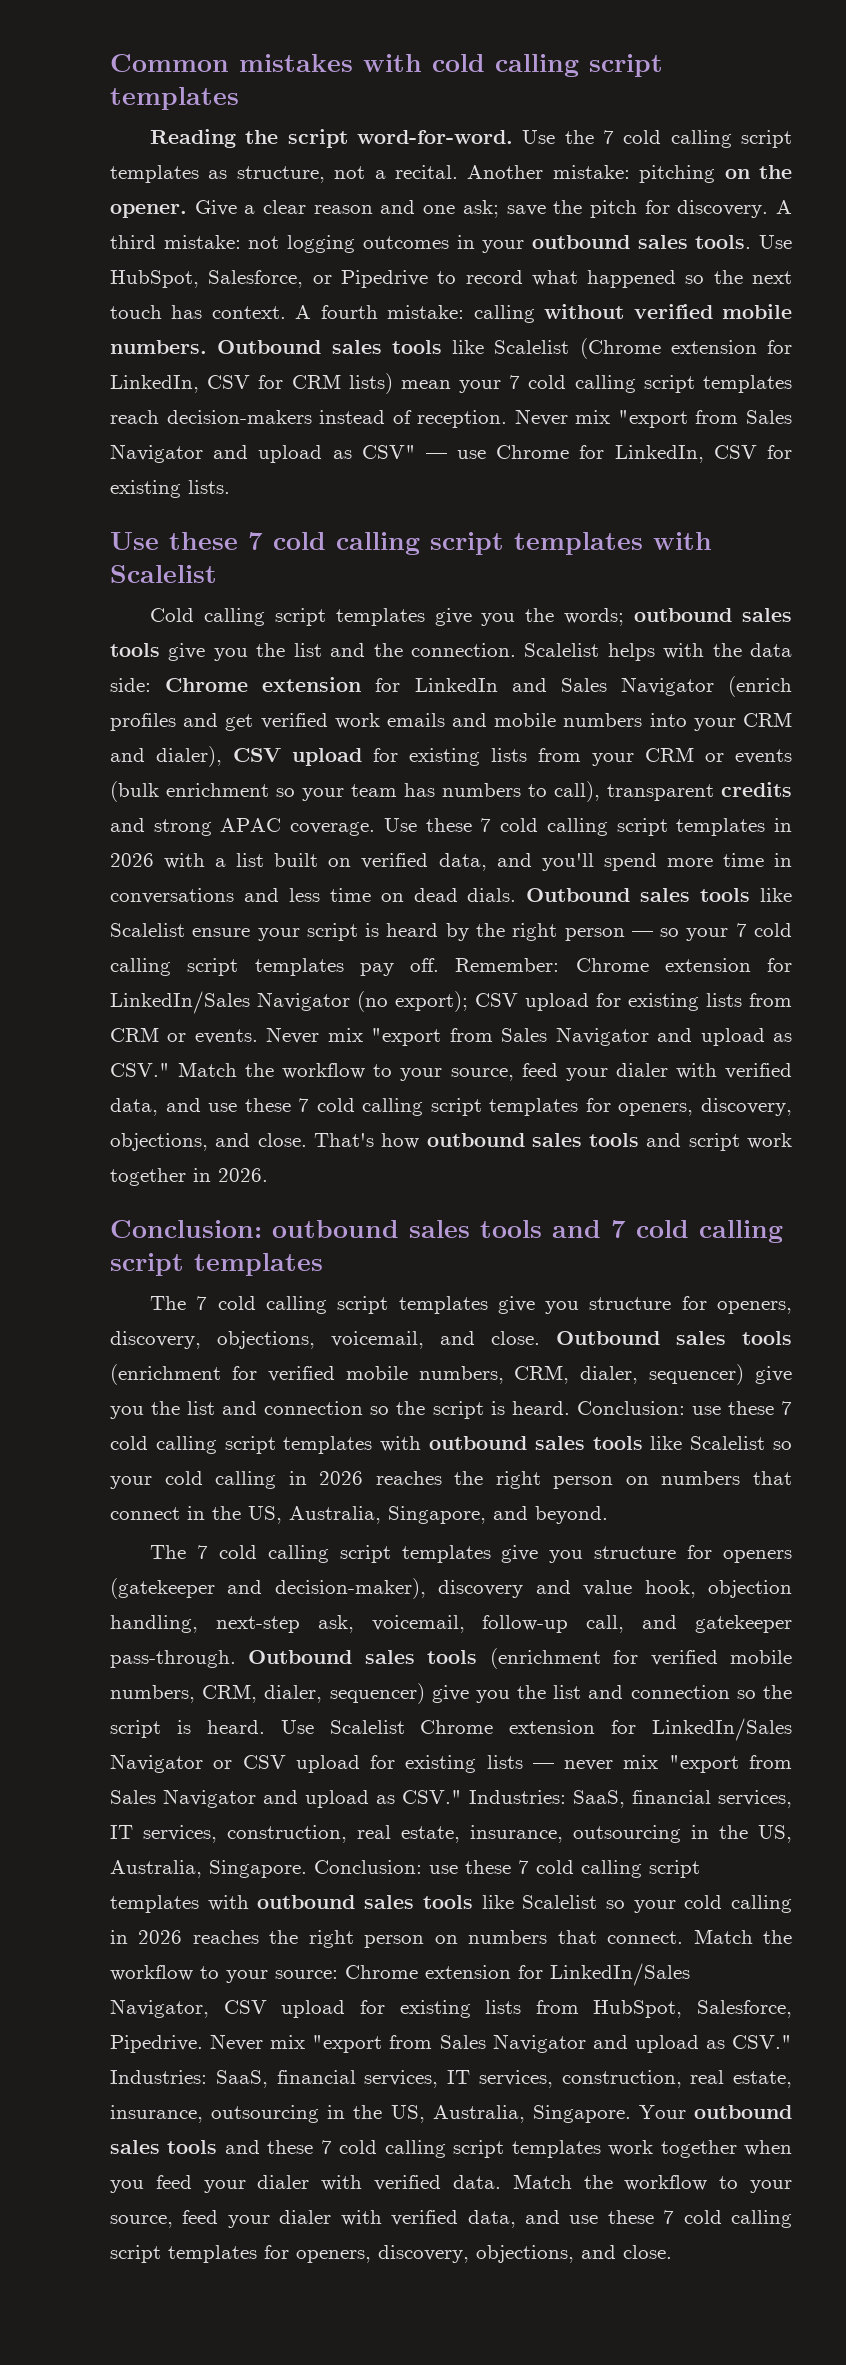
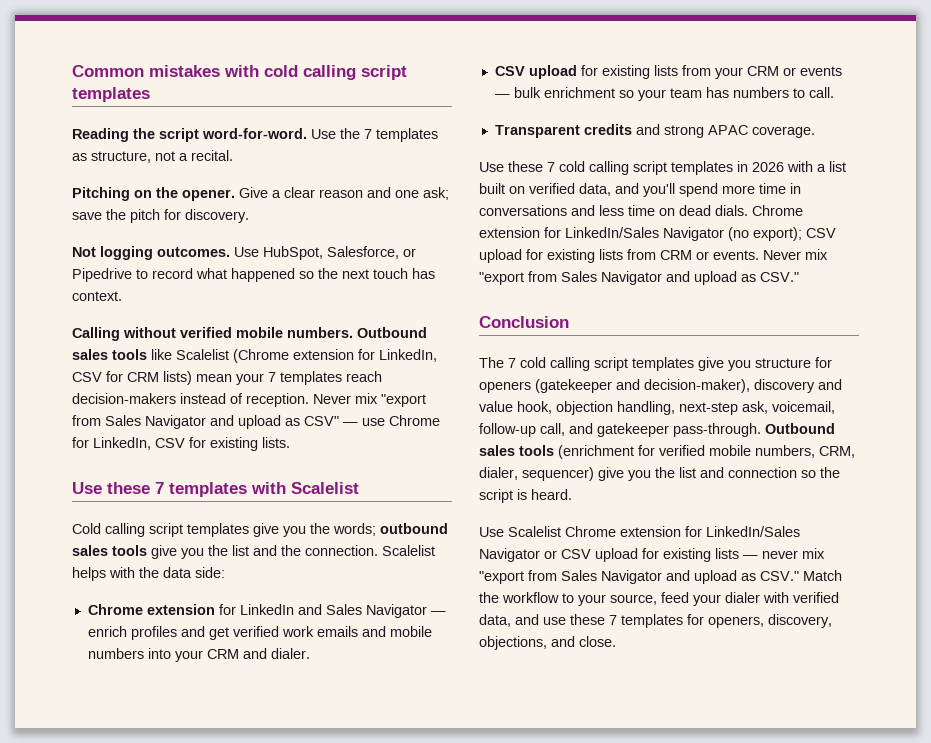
[623,130,793,148] cold calling script -> (372, 134) none
[467,165,716,183] Another mistake: pitching -> [72,187,130,201] // Pitching
[776,200,792,214] [110,235,752,253] A third mistake: not logging outcomes in your outbound sales tools. -> [72,246,230,260] // Not logging outcomes.
[295,305,535,323] A fourth mistake: calling -> [72,327,120,341] // Calling
[528,375,695,393] cold calling script -> (276, 377) none
[273,532,504,555] cold calling script -> (164, 488) none
(151, 685) none -> (225, 572) //
[728,676,792,697] (enrich -> [430,611,446,615] [87,626,127,637] — enrich
[156,746,222,767] dialer), -> [270,648,310,659] dialer. //
[110,781,159,802] (bulk -> [494,87,541,98] — bulk
[554,781,714,802] call), transparent -> [808,87,834,98] [494,125,580,138] call. // Transparent
(376, 829) none -> (815, 132) //
[526,888,792,902] [110,923,793,941] [110,958,560,976] Outbound sales tools like Scalelist ensure your script is heard by the right person — so your 7 cold calling script templates pay off. Remember: -> (748, 210) none
[178,1062,792,1081] [110,1098,792,1116] [110,1133,792,1151] [110,1168,268,1186] [110,1220,783,1243] [110,1253,323,1276] [150,1296,793,1314] [110,1331,792,1349] [110,1364,792,1385] [110,1401,793,1419] [110,1436,792,1454] [110,1471,792,1489] [110,1506,608,1524] Match the workflow to your source, feed your dialer with verified data, and use these 7 cold calling script templates for openers, discovery, objections, and close. That's how outbound sales tools and script work together in 2026. // Conclusion: outbound sales tools and 7 cold calling script templates // The 7 cold calling script templates give you structure for openers, discovery, objections, voicemail, and close. Outbound sales tools (enrichment for verified mobile numbers, CRM, dialer, sequencer) give you the list and connection so the script is heard. Conclusion: use these 7 cold calling script templates with outbound sales tools like Scalelist so your cold calling in 2026 reaches the right person on numbers that connect in the US, Australia, Singapore, and beyond. -> [479,316,569,328] // Conclusion
(265, 1727) none -> (572, 494) //
[469,1790,792,1808] [110,1825,792,1843] [110,1860,700,1878] [110,1895,792,1913] [110,1929,792,1948] [110,1963,690,1986] [110,1999,792,2018] [110,2034,793,2053] [110,2070,792,2088] [110,2105,792,2123] [110,2140,792,2158] [110,2175,501,2193] Industries: SaaS, financial services, IT services, construction, real estate, insurance, outsourcing in the US, Australia, Singapore. Conclusion: use these 7 cold calling script templates with outbound sales tools like Scalelist so your cold calling in 2026 reaches the right person on numbers that connect. Match the workflow to your source: Chrome extension for LinkedIn/Sales Navigator, CSV upload for existing lists from HubSpot, Salesforce, Pipedrive. Never mix "export from Sales Navigator and upload as CSV." Industries: SaaS, financial services, IT services, construction, real estate, insurance, outsourcing in the US, Australia, Singapore. Your outbound sales tools and these 7 cold calling script templates work together when you feed your dialer with verified data. -> (799, 576) none
[683,2210,792,2228] [110,2245,161,2263] cold calling script -> (617, 620) none

